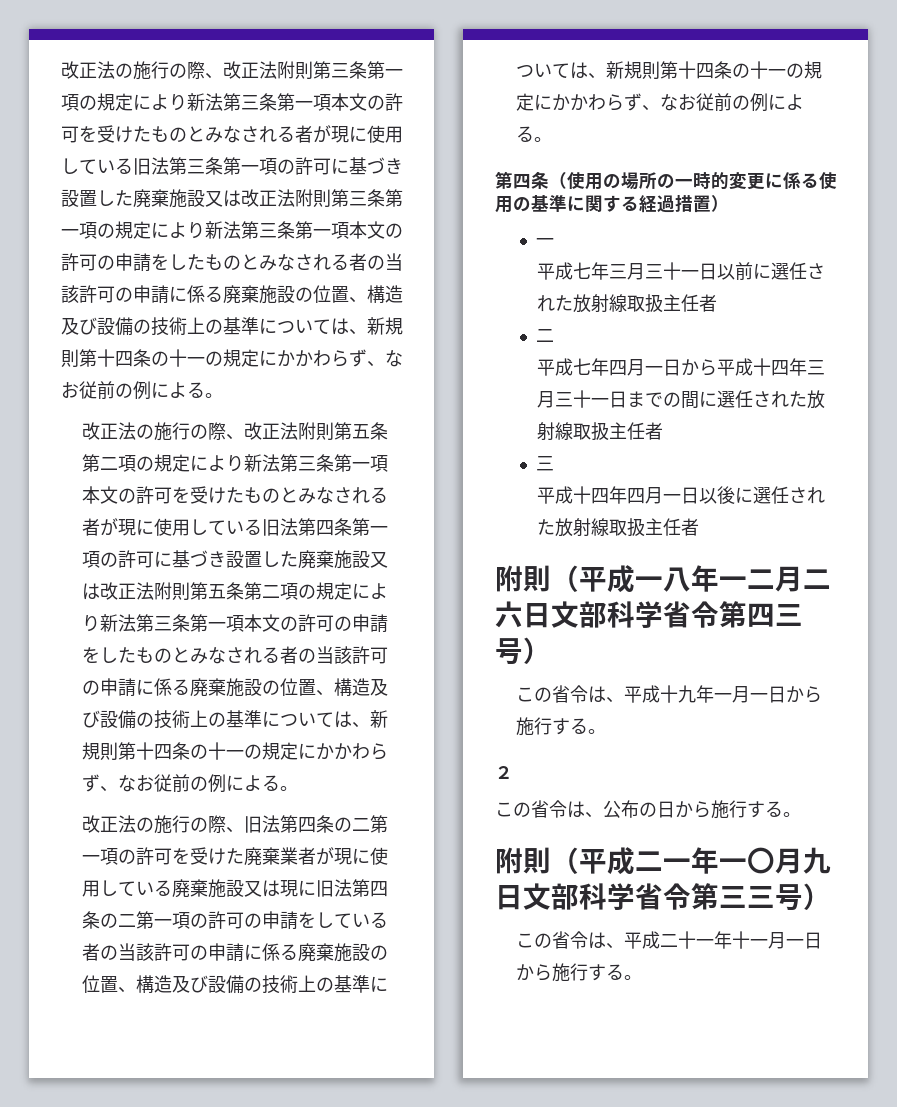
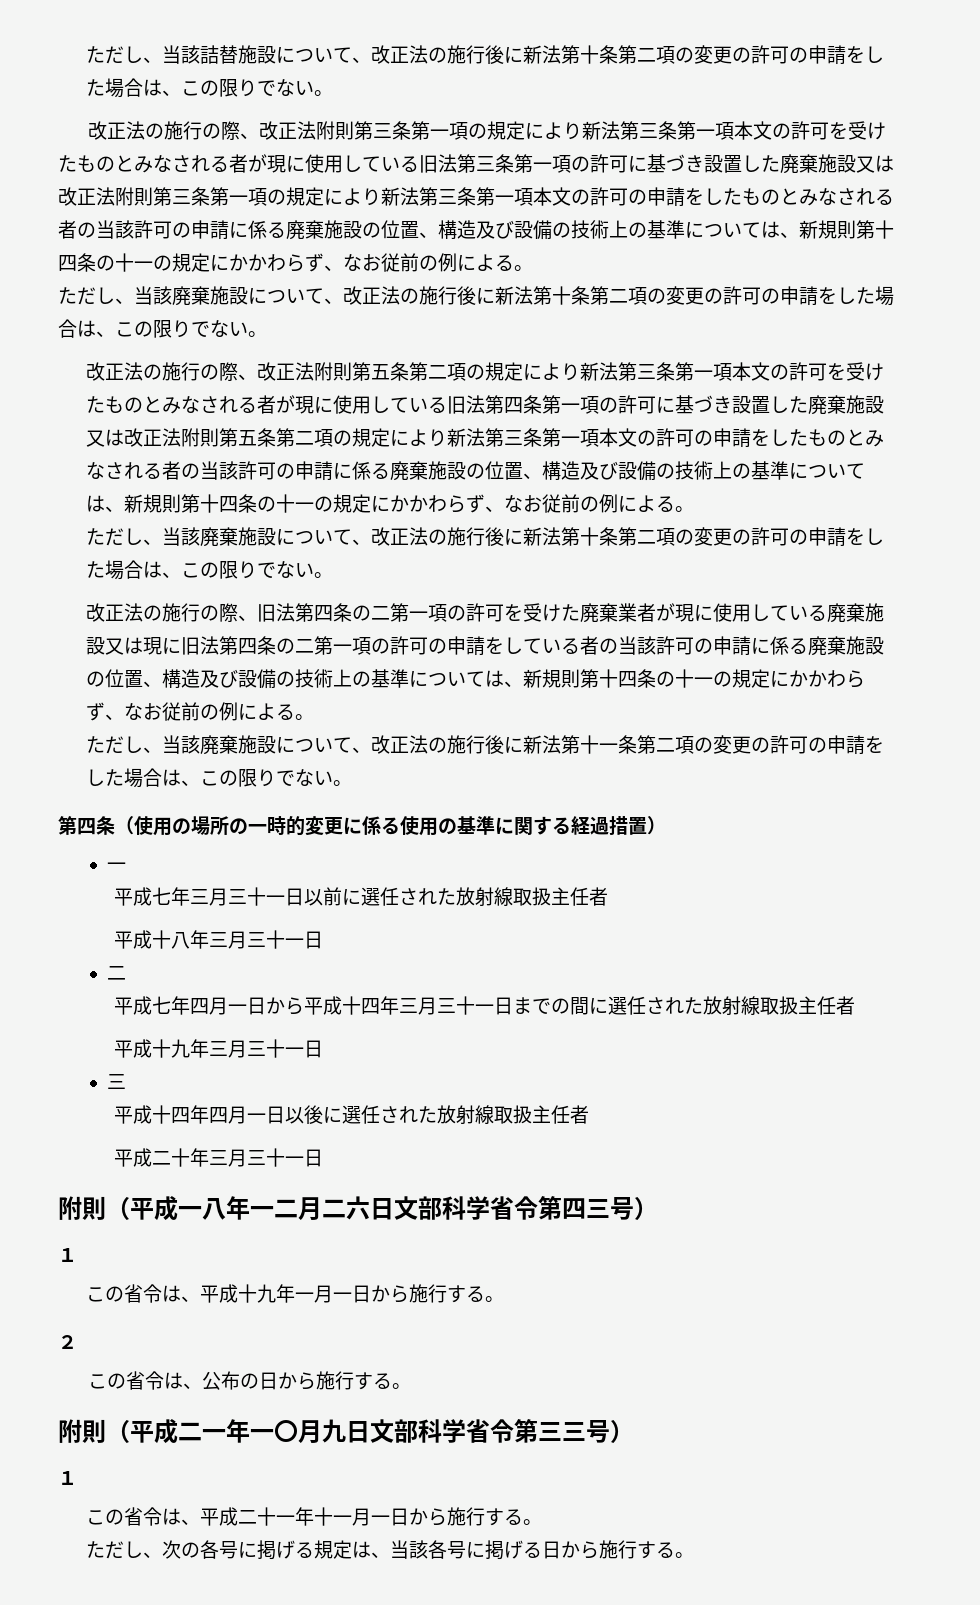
(61, 70) none -> [86,45,885,65] [86,78,334,98] ただし、当該詰替施設について、改正法の施行後に新法第十条第二項の変更の許可の申請をした場合は、この限りでない。 //
(223, 395) none -> [58,286,894,306] [58,319,267,338] // ただし、当該廃棄施設について、改正法の施行後に新法第十条第二項の変更の許可の申請をした場合は、この限りでない。
(298, 788) none -> [86,527,885,547] [86,560,334,580] // ただし、当該廃棄施設について、改正法の施行後に新法第十条第二項の変更の許可の申請をした場合は、この限りでない。
(552, 139) none -> [86,735,885,755] [86,768,353,788] // ただし、当該廃棄施設について、改正法の施行後に新法第十一条第二項の変更の許可の申請をした場合は、この限りでない。
(717, 303) none -> [114,930,324,949] // 平成十八年三月三十一日
(663, 431) none -> [114,1039,324,1058] // 平成十九年三月三十一日
(699, 527) none -> [114,1148,324,1167] // 平成二十年三月三十一日
(551, 650) none -> [58,1248,77,1262] // １
(831, 896) none -> [58,1471,77,1485] // １
(642, 977) none -> [86,1540,695,1560] // ただし、次の各号に掲げる規定は、当該各号に掲げる日から施行する。

